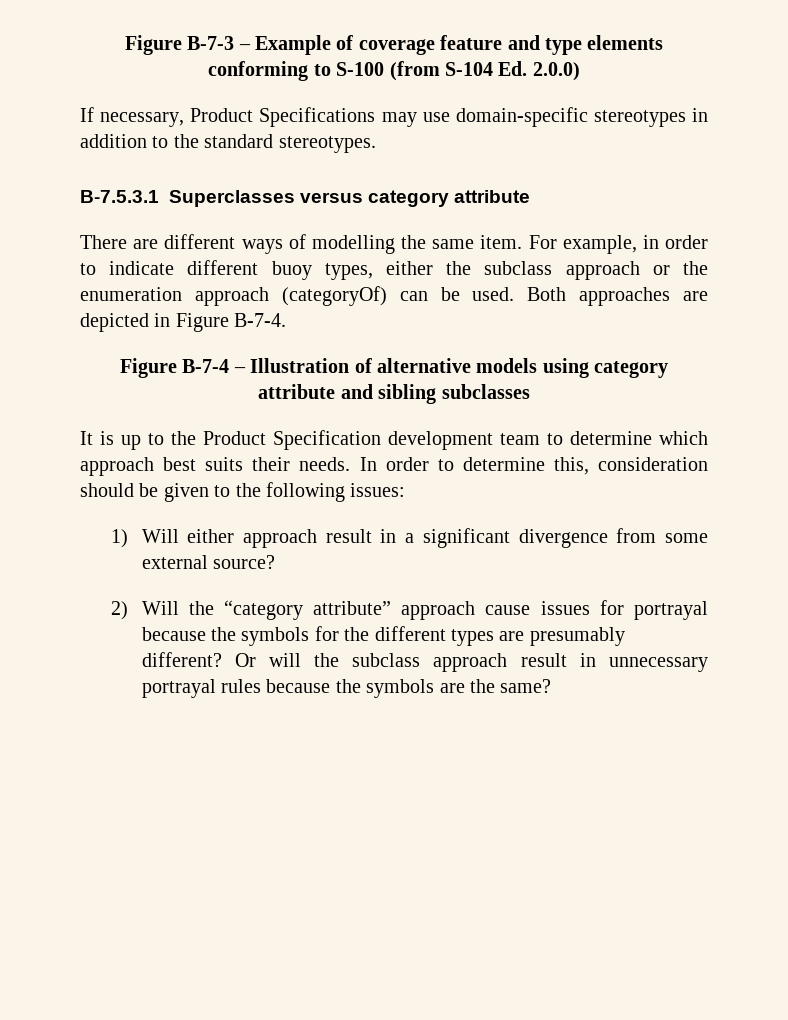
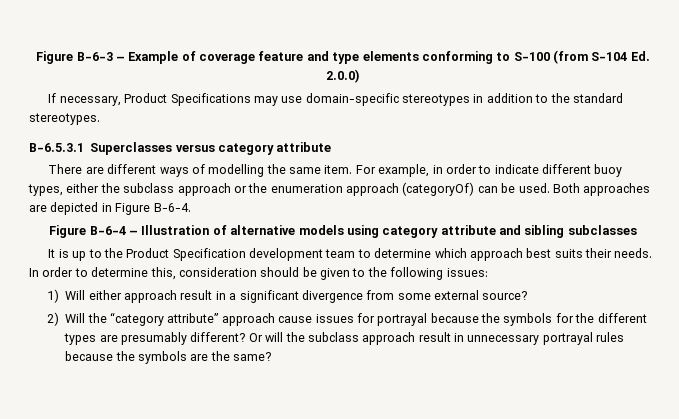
[124,35,235,55] Figure B-7-3 -> [36,51,113,64] Figure B-6-3
[80,190,159,203] B-7.5.3.1 -> [29,143,84,152] B-6.5.3.1
[234,313,287,327] [119,358,230,378] B-7-4. // Figure B-7-4 -> [153,203,191,212] [49,225,126,238] B-6-4. // Figure B-6-4

